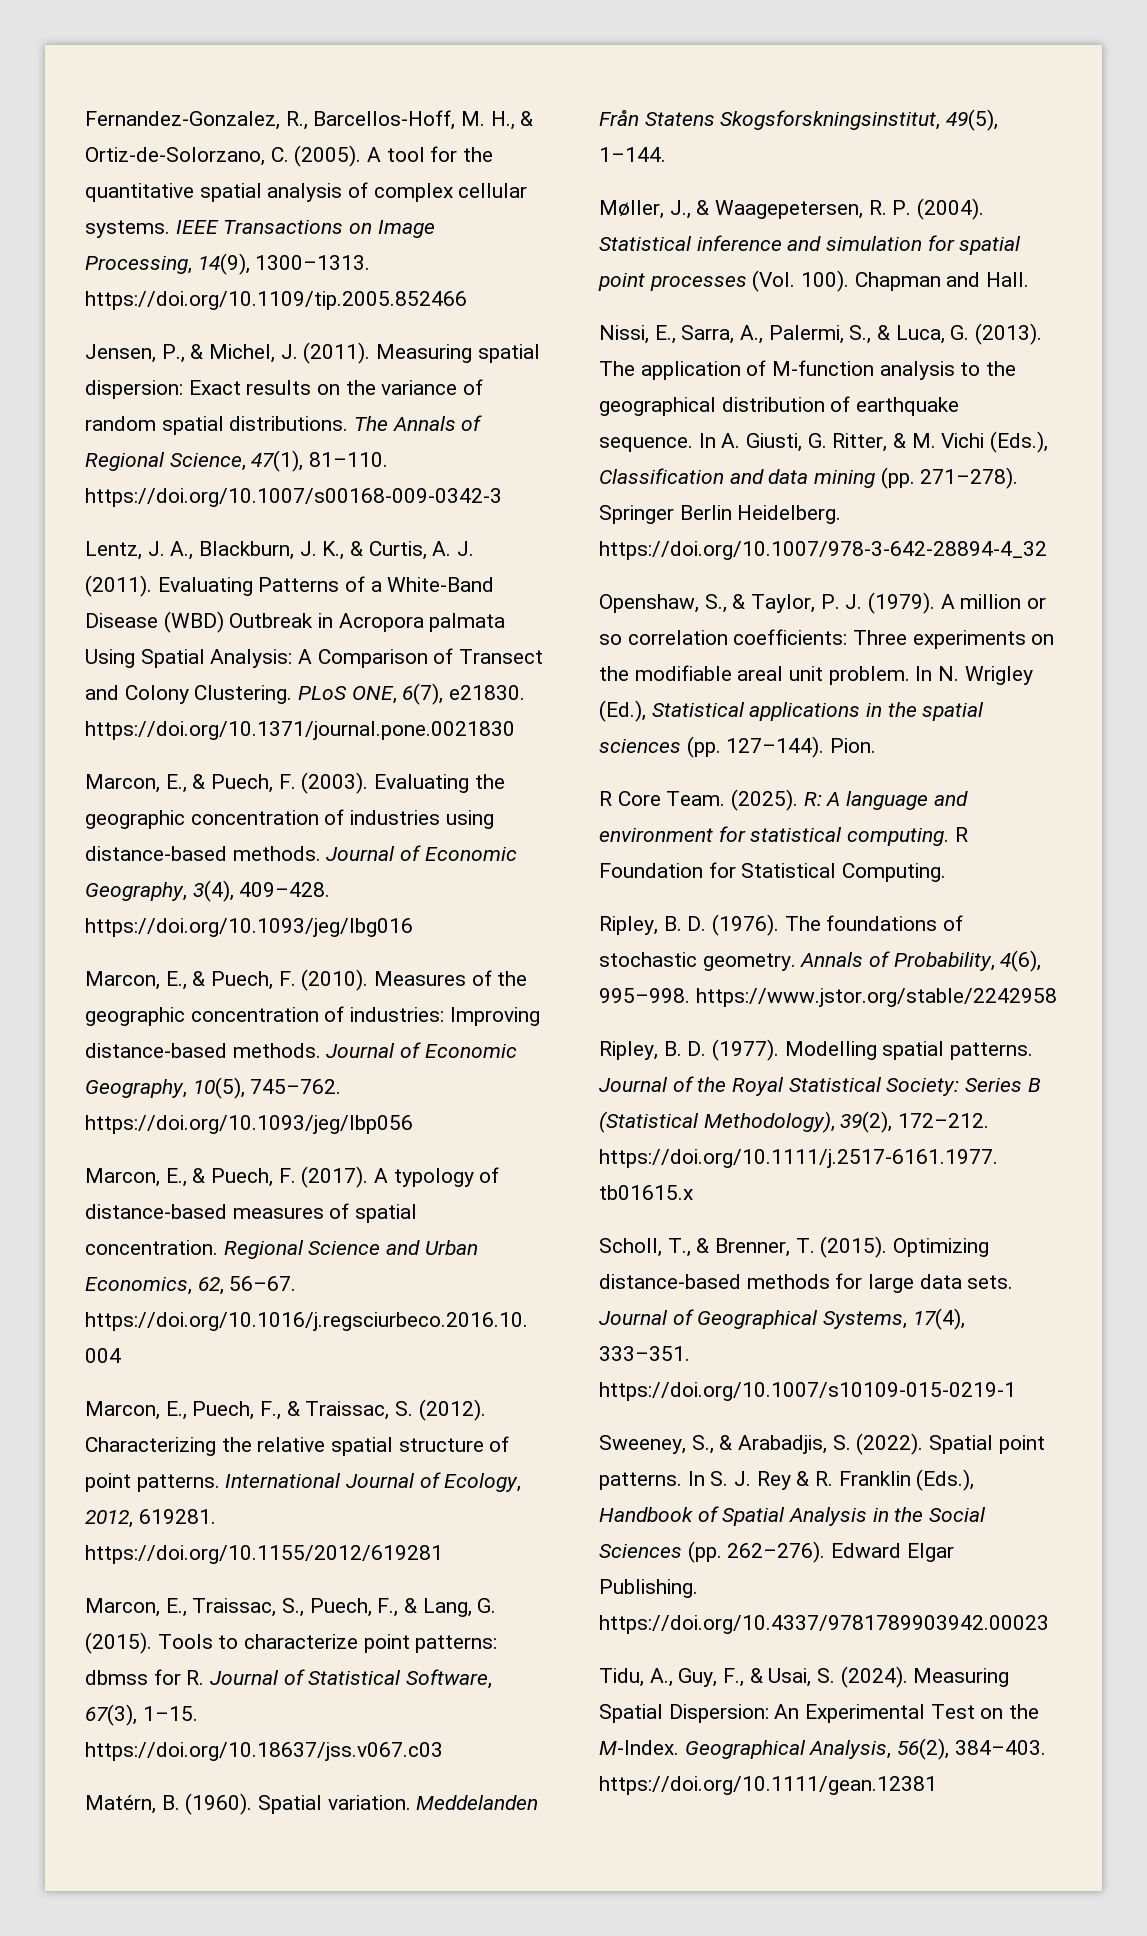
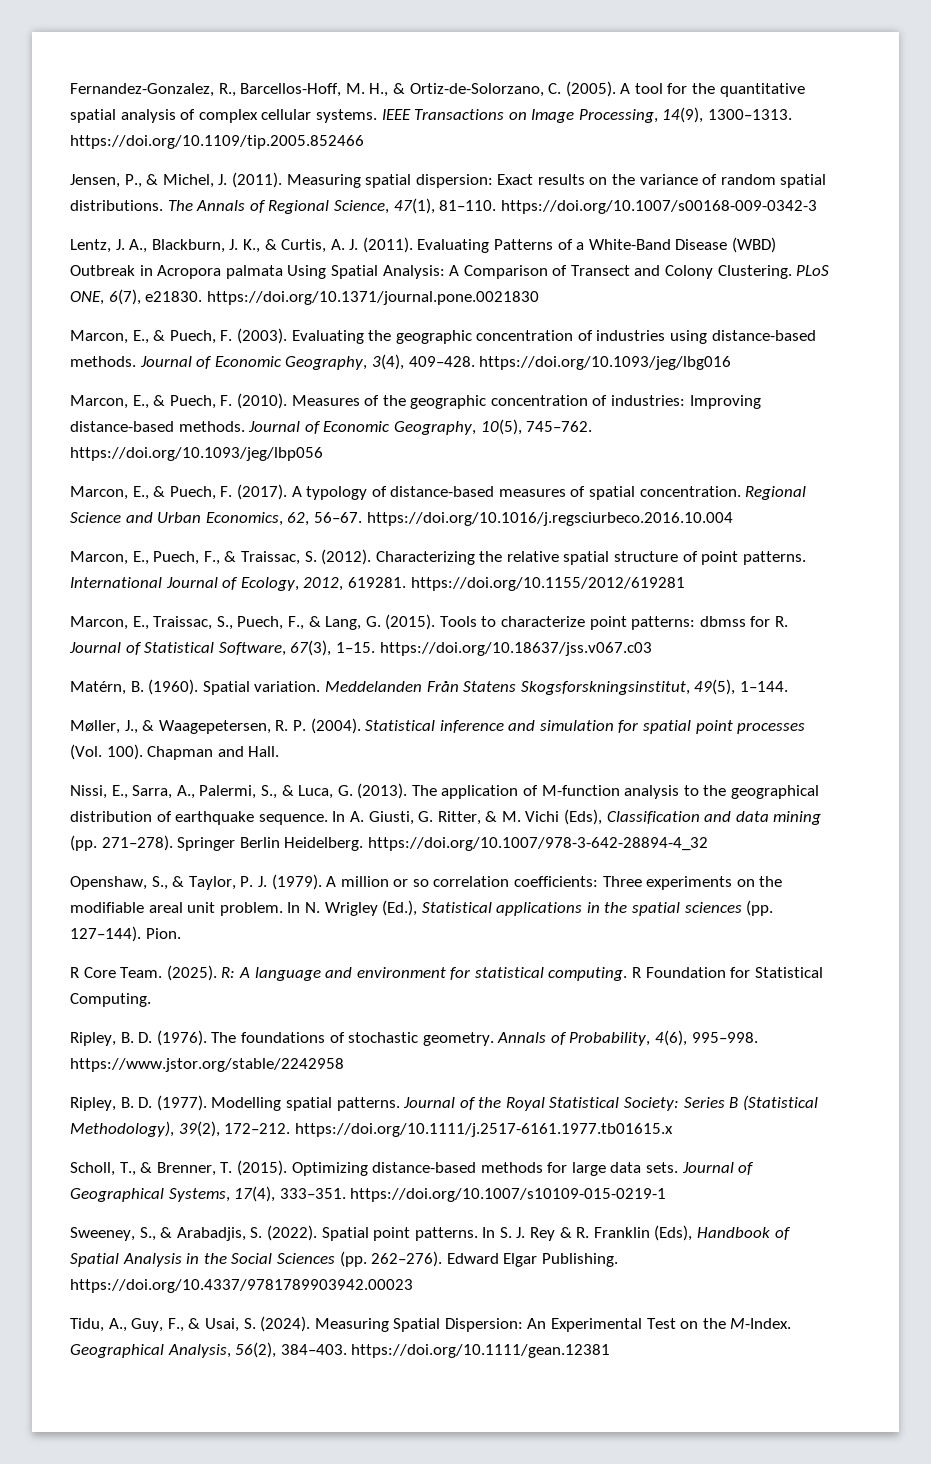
[990,431,1049,453] (Eds.), -> [564,809,603,825] (Eds),
[916,1469,975,1491] (Eds.), -> [654,1225,693,1241] (Eds),

